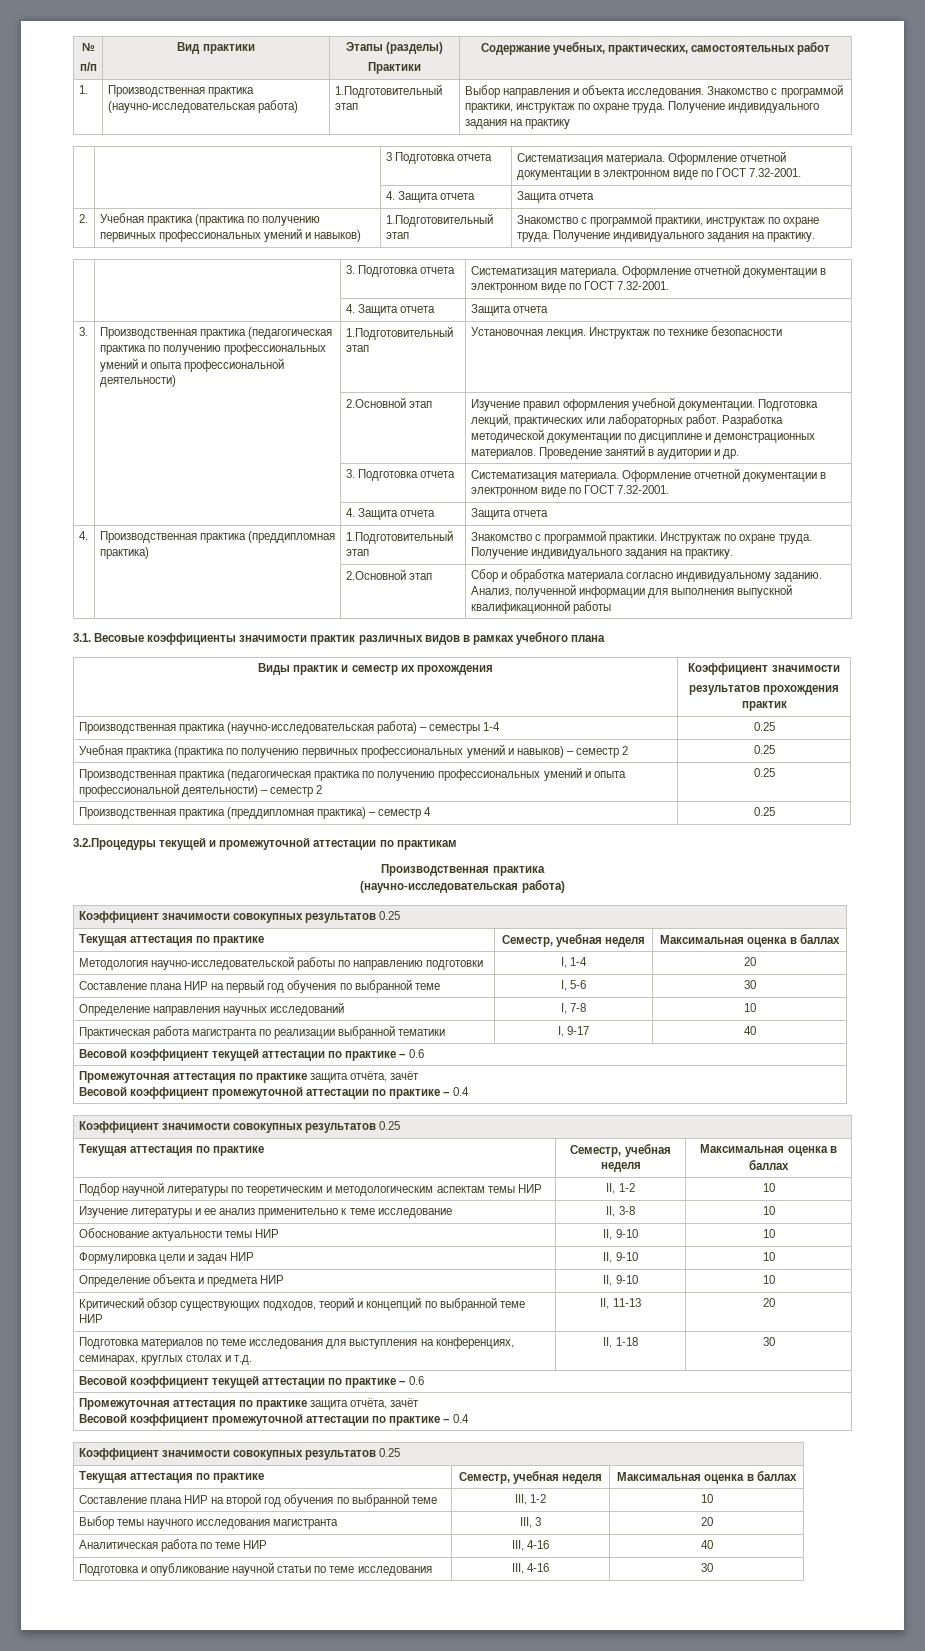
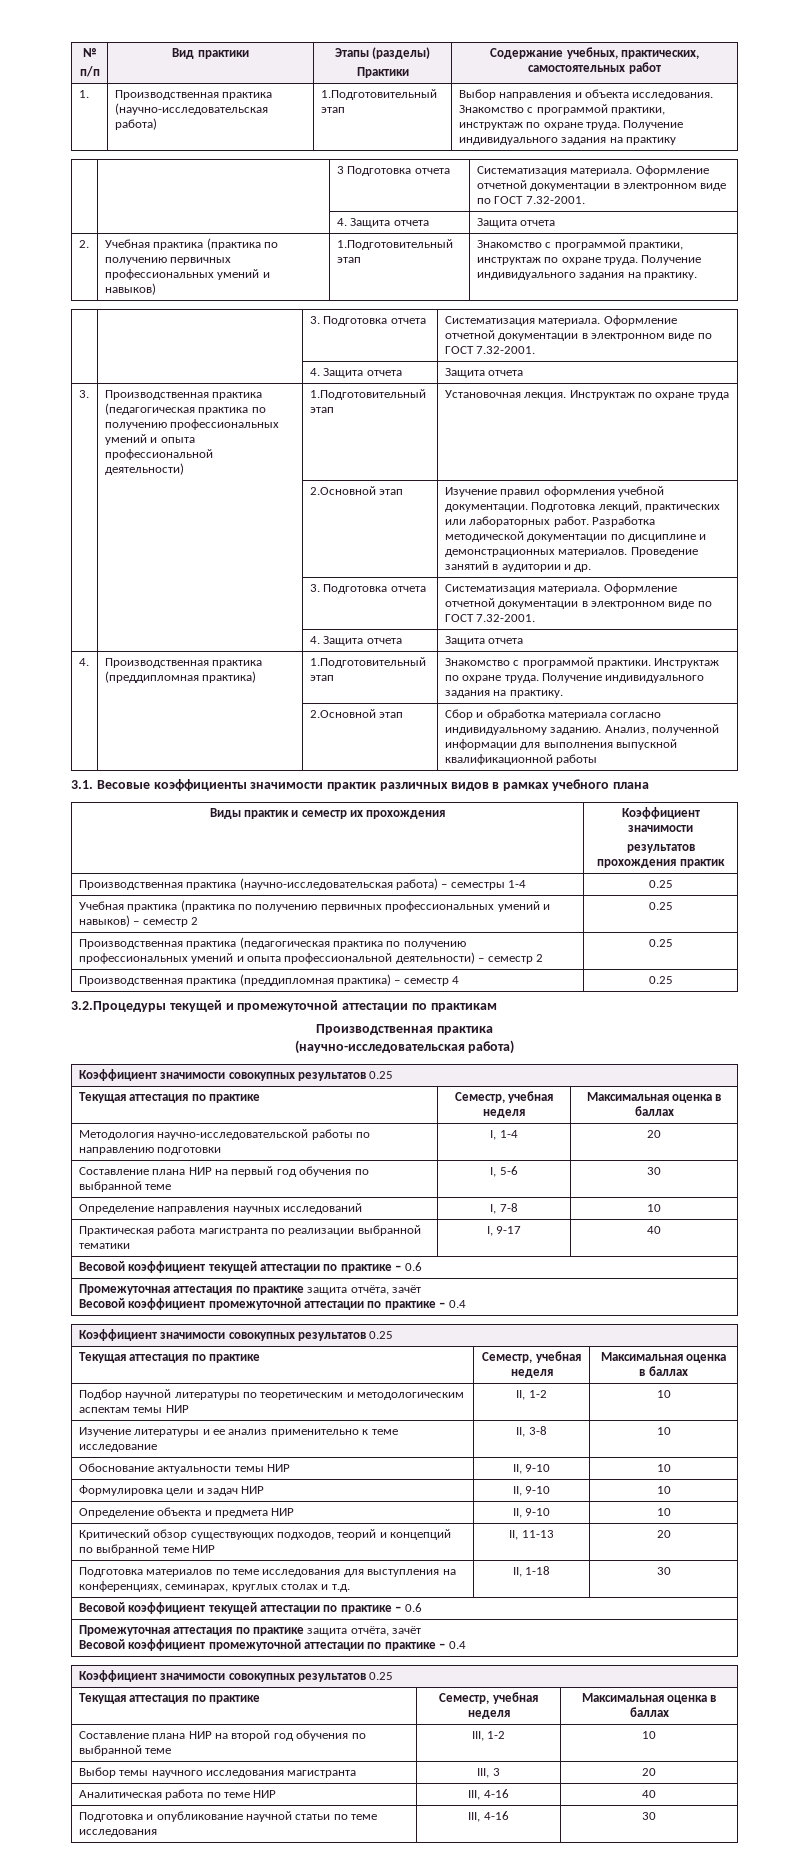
[668,326,783,336] технике безопасности -> [655,392,729,400] охране труда

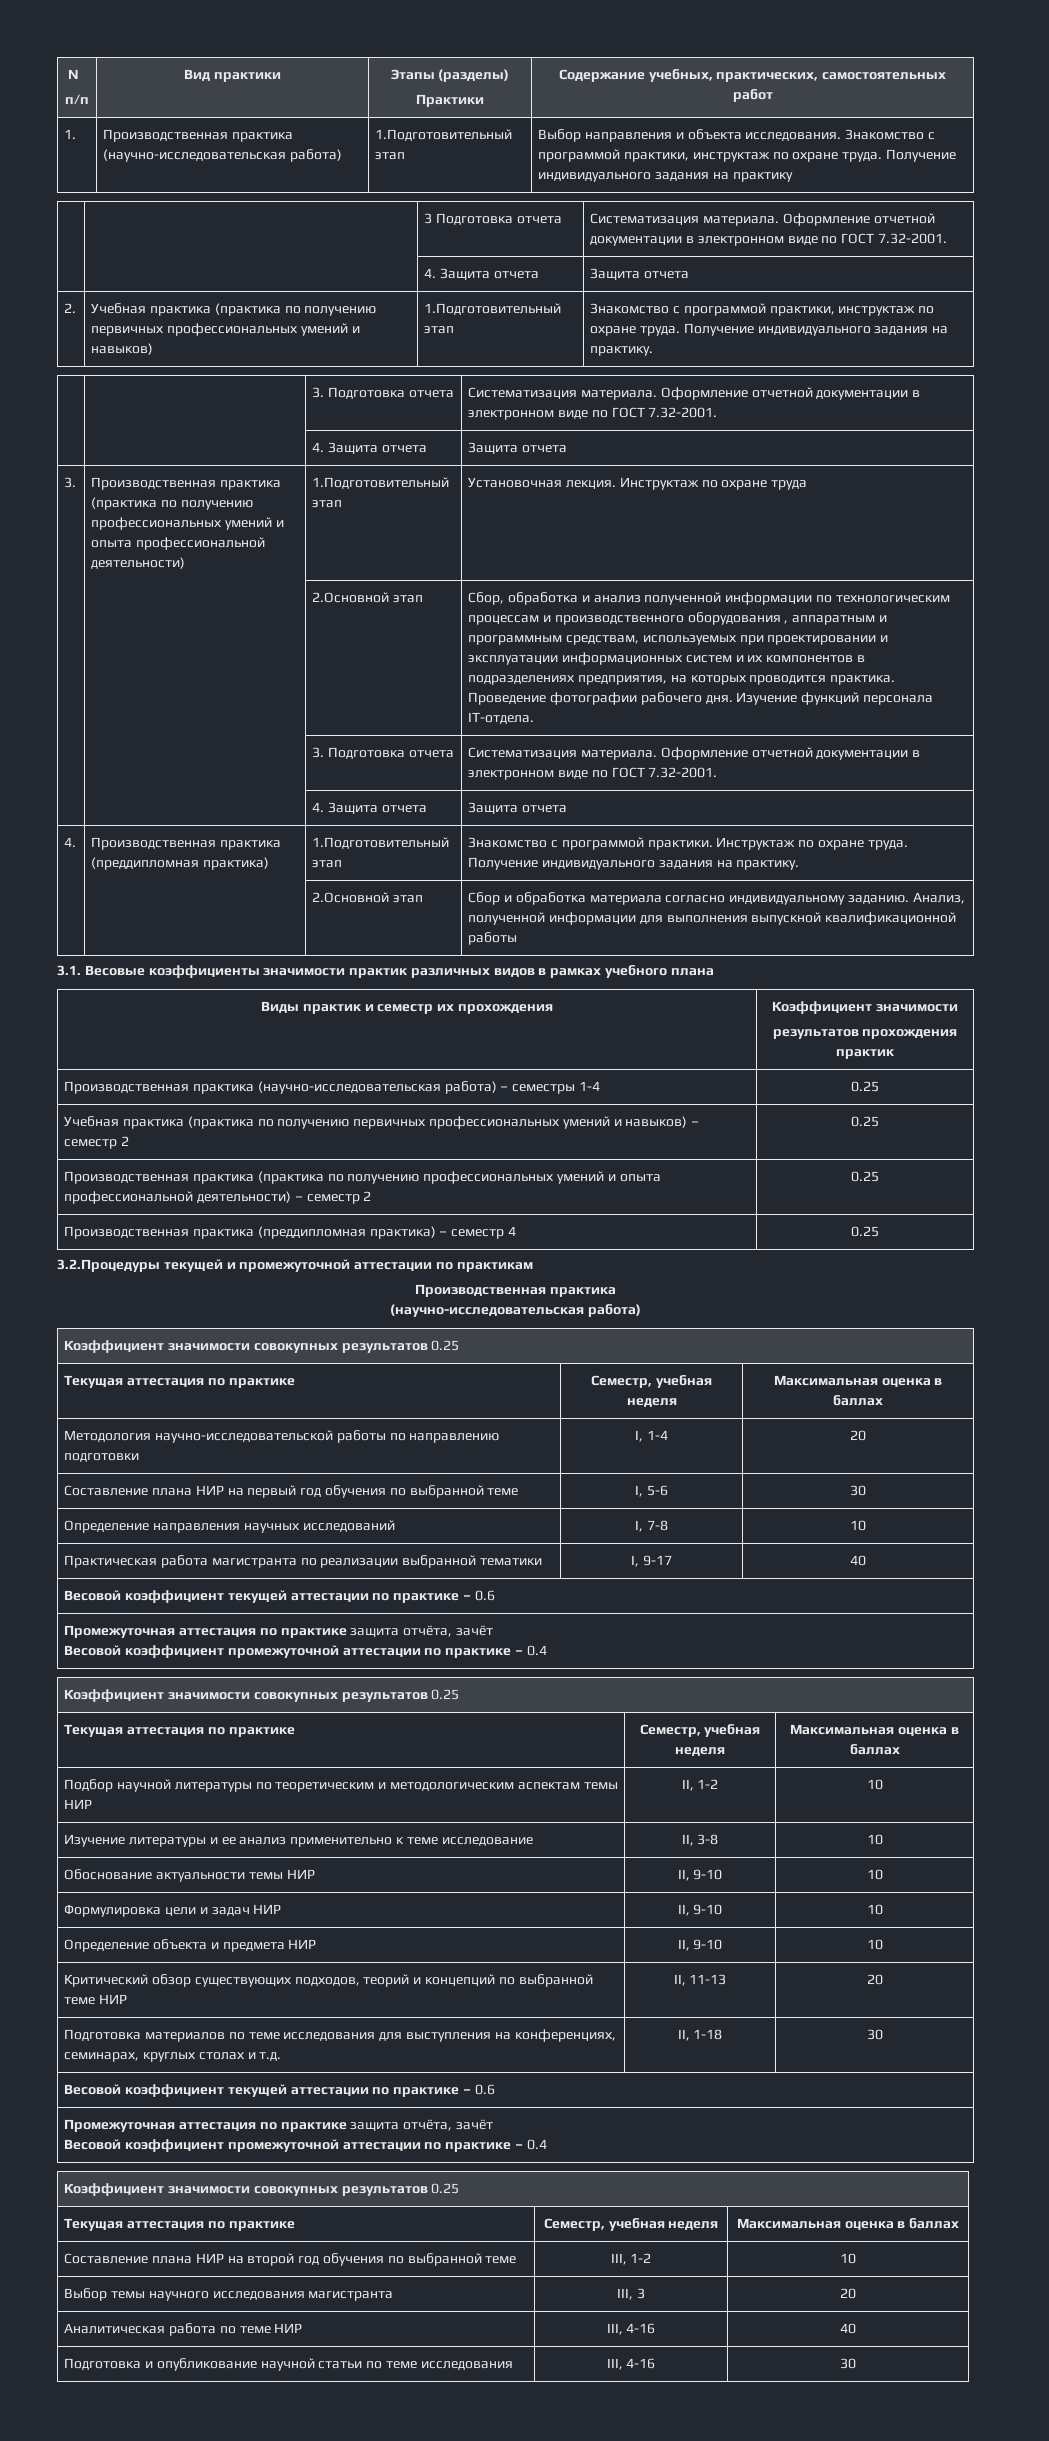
[104,403,249,415] (педагогическая практика -> [91,497,158,510] (практика
[444,486,665,497] [444,501,721,512] [444,516,656,527] [444,531,707,542] [444,547,698,557] [444,561,592,572] Изучение правил оформления учебной документации. Подготовка лекций, практических или лабораторных работ. Разработка методической документации по дисциплине и демонстрационных материалов. Проведение занятий в аудитории и др. -> [468,592,950,605] [468,612,887,625] [468,635,889,645] [468,652,865,665] [468,675,896,685] [468,692,933,705] [468,712,535,724] Сбор, обработка и анализ полученной информации по технологическим процессам и производственного оборудования , аппаратным и программным средствам, используемых при проектировании и эксплуатации информационных систем и их компонентов в подразделениях предприятия, на которых проводится практика. Проведение фотографии рабочего дня. Изучение функций персонала IT-отдела.
[239,937,384,949] (педагогическая практика -> [257,1171,324,1184] (практика

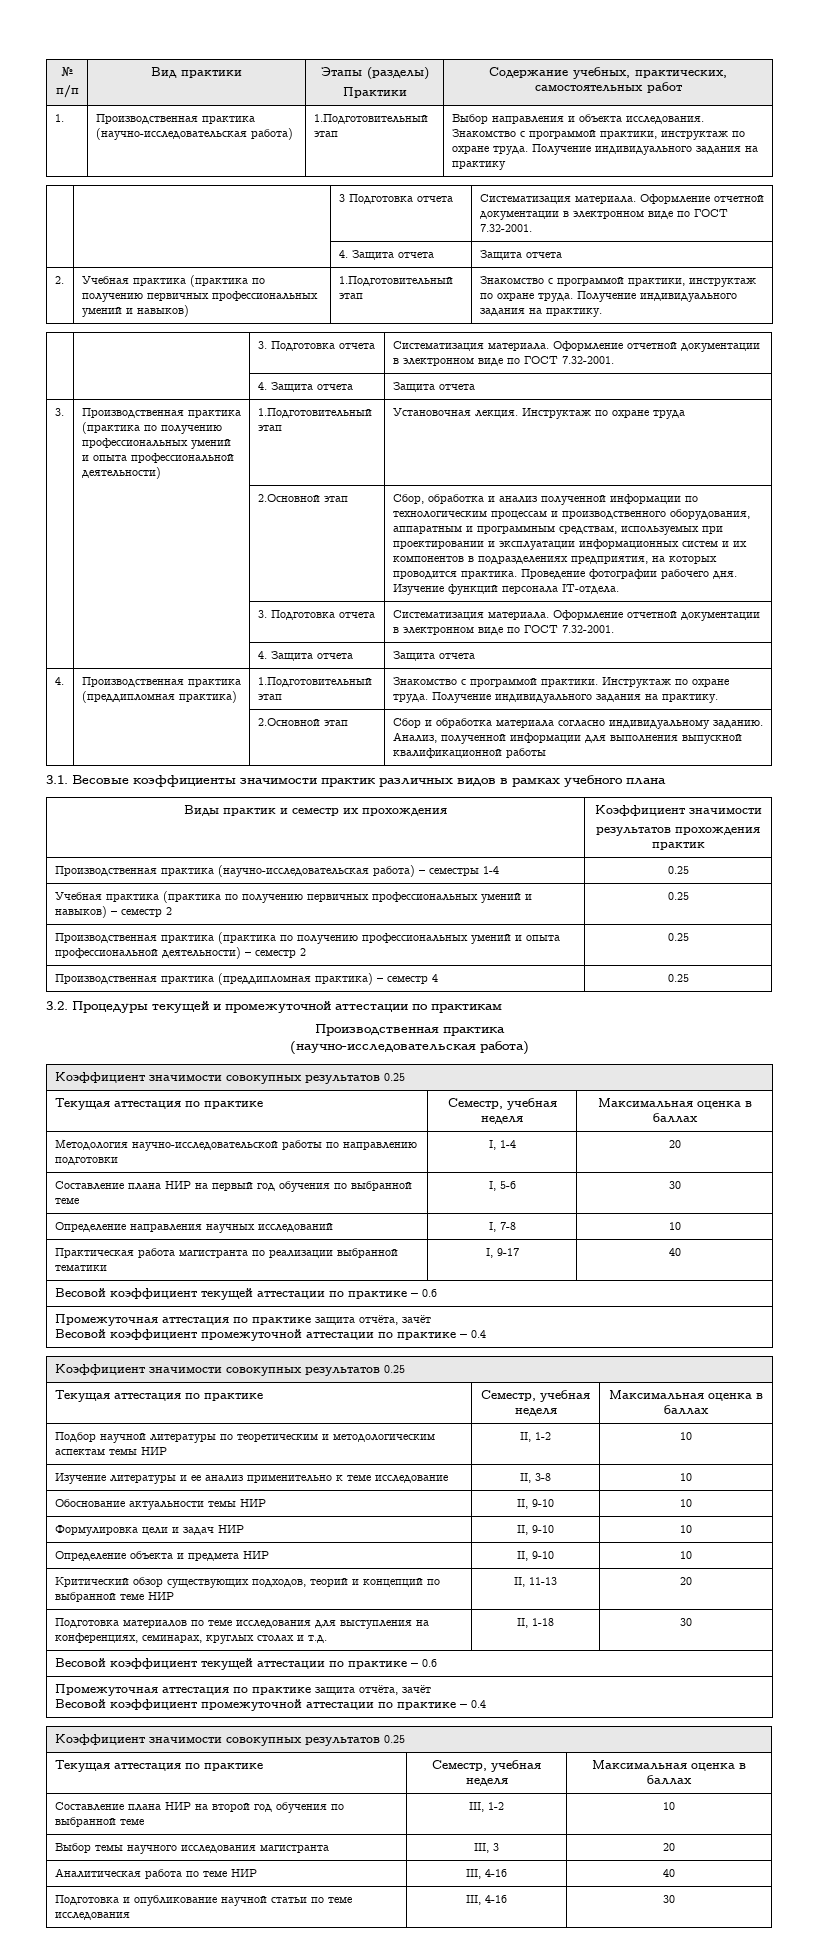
[687,612,789,625] оборудования , -> [669,509,750,520] оборудования,
[57,1259,160,1272] 3.2.Процедуры -> [46,1001,148,1013] 3.2. Процедуры

